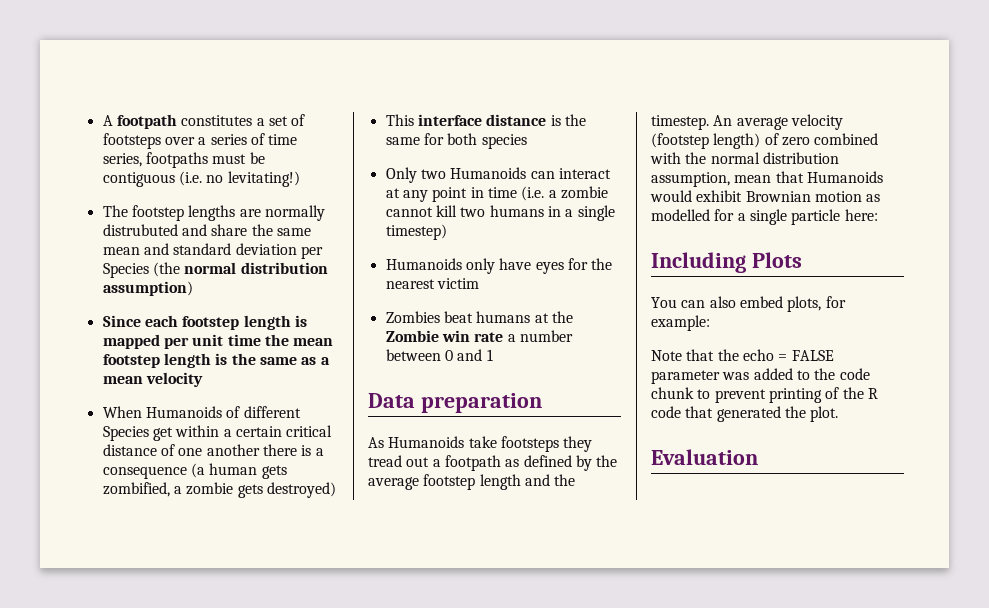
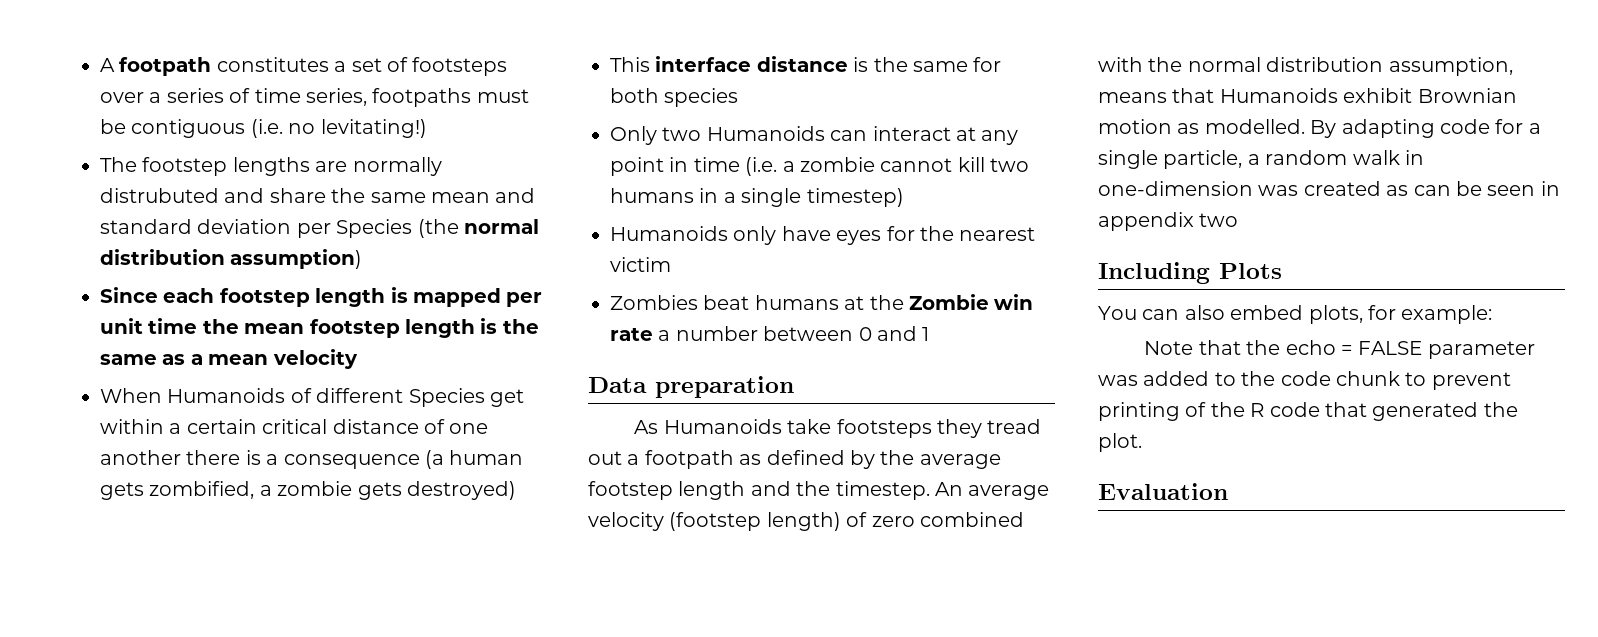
[734,175,772,183] mean -> [1098,92,1167,103] means
[650,190,692,202] would -> (1338, 95) none
[651,209,878,225] modelled for a single particle here: -> [1204,119,1541,138] [1098,150,1424,169] [1098,181,1560,196] [1098,212,1239,231] modelled. By adapting code for a single particle, a random walk in one-dimension was created as can be seen in appendix two

